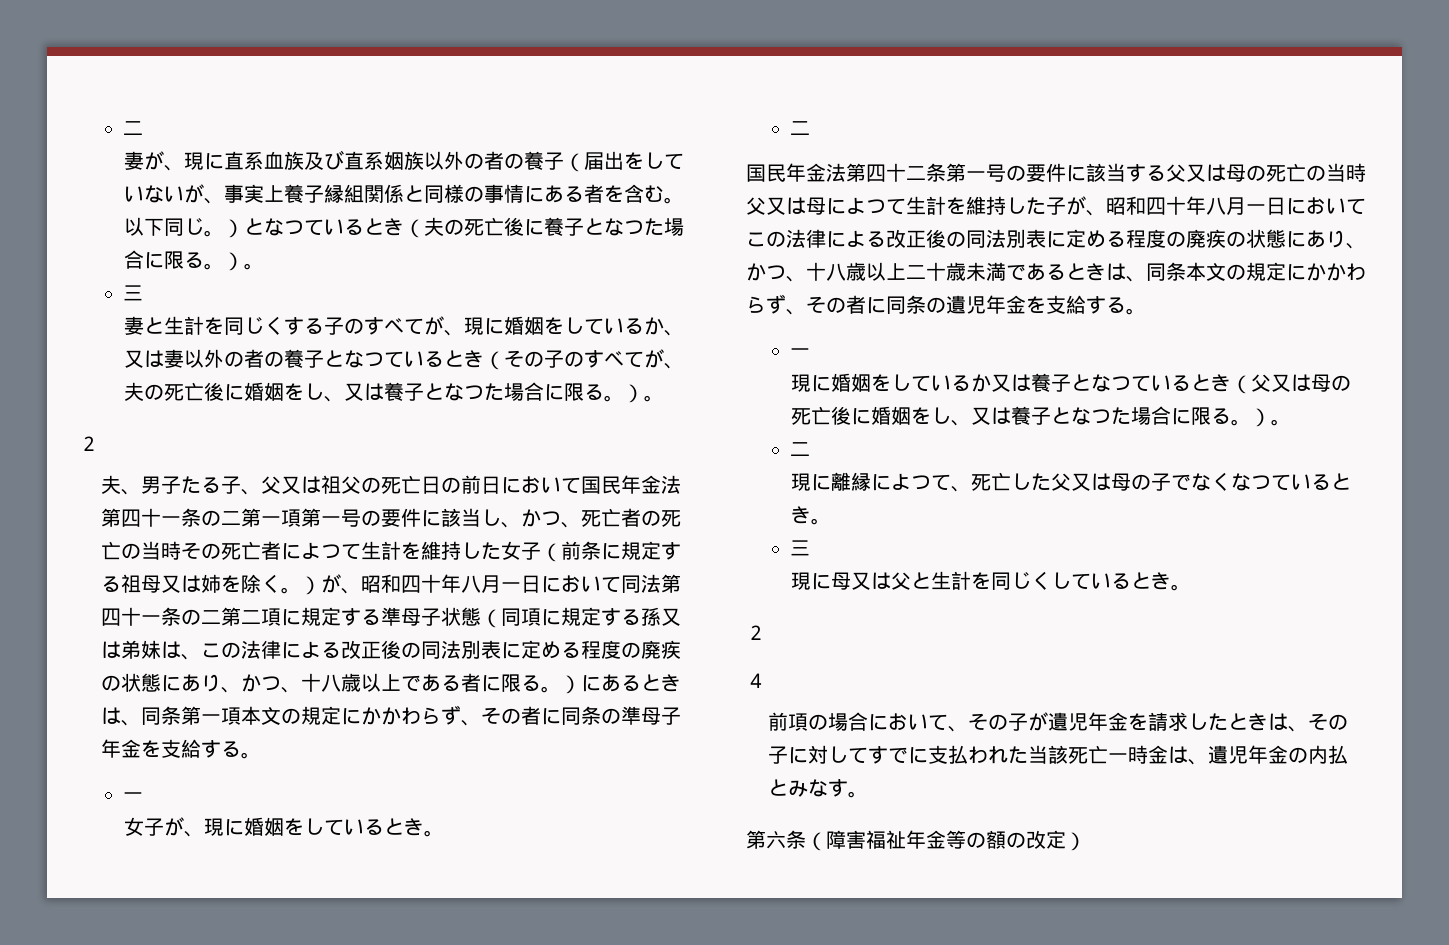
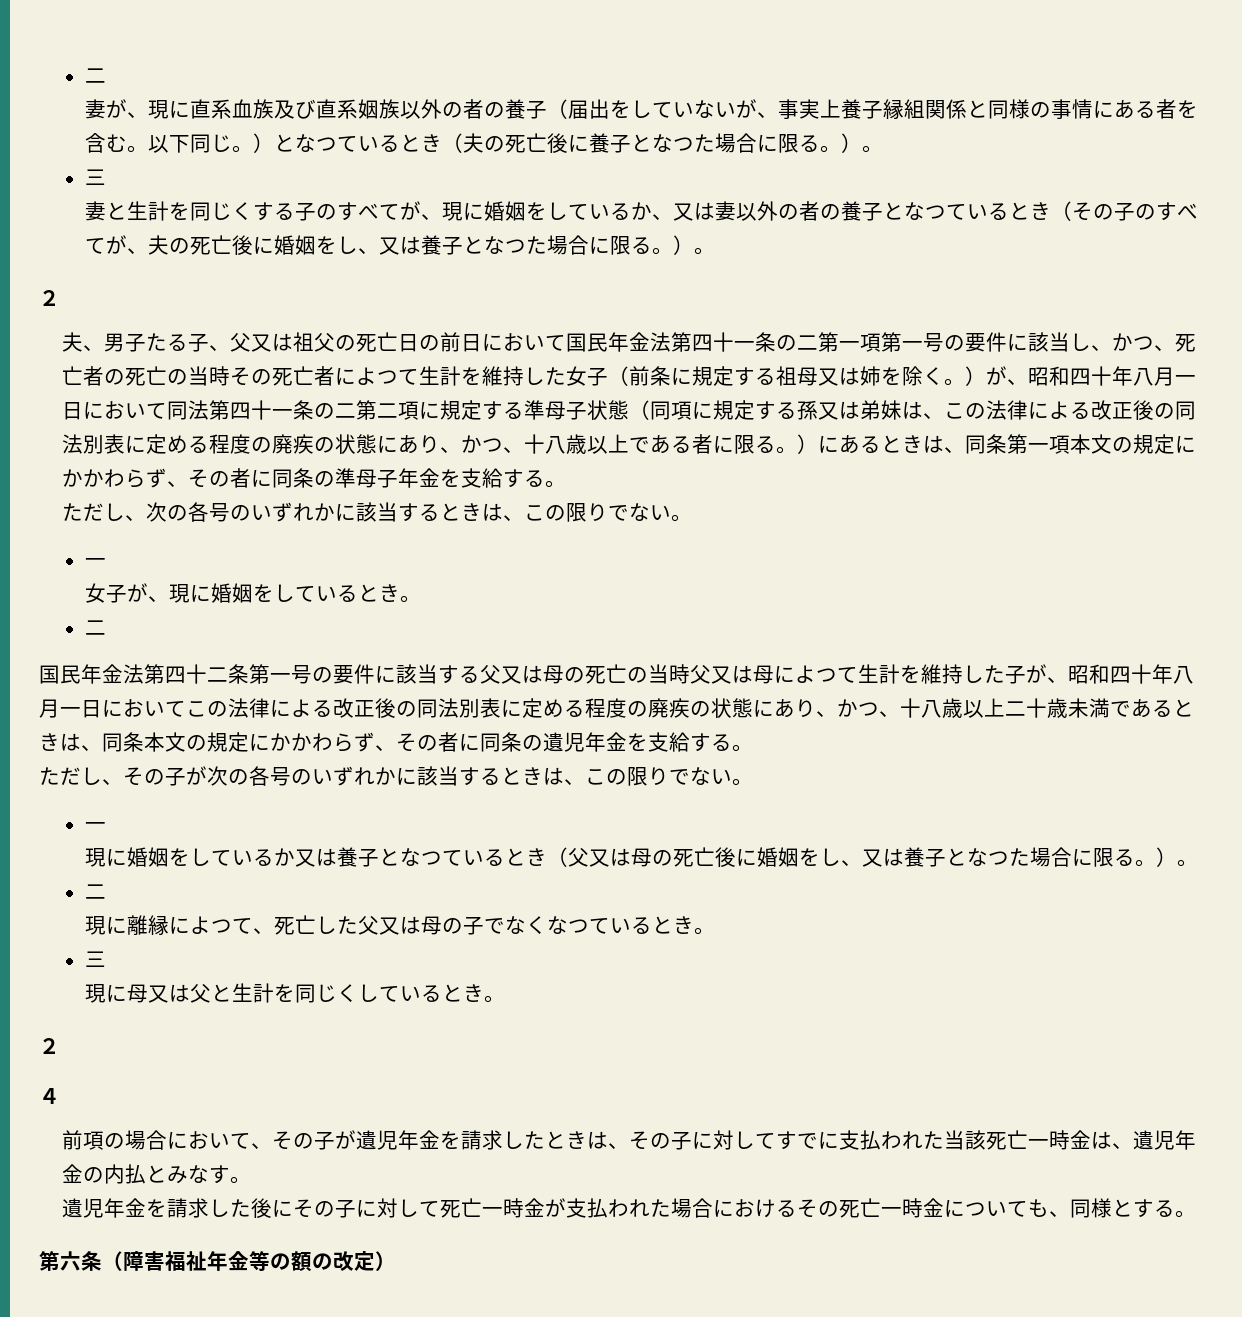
(262, 755) none -> [62,502,693,522] // ただし、次の各号のいずれかに該当するときは、この限りでない。
(1146, 311) none -> [39,766,753,786] // ただし、その子が次の各号のいずれかに該当するときは、この限りでない。
(869, 794) none -> [62,1198,1197,1218] // 遺児年金を請求した後にその子に対して死亡一時金が支払われた場合におけるその死亡一時金についても、同様とする。

